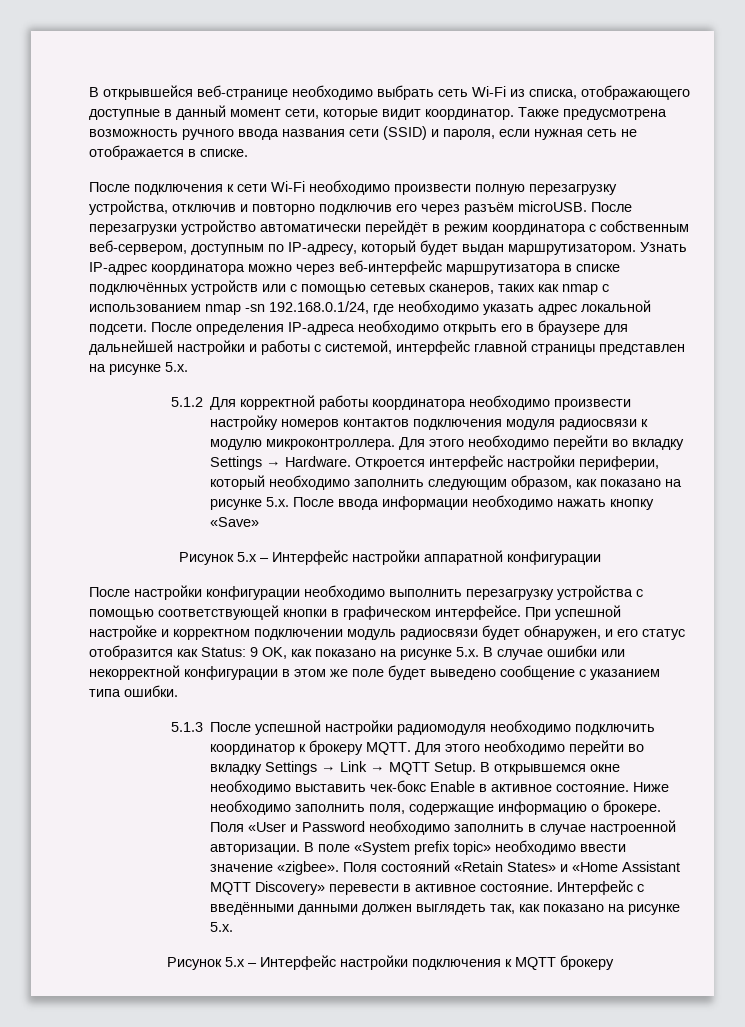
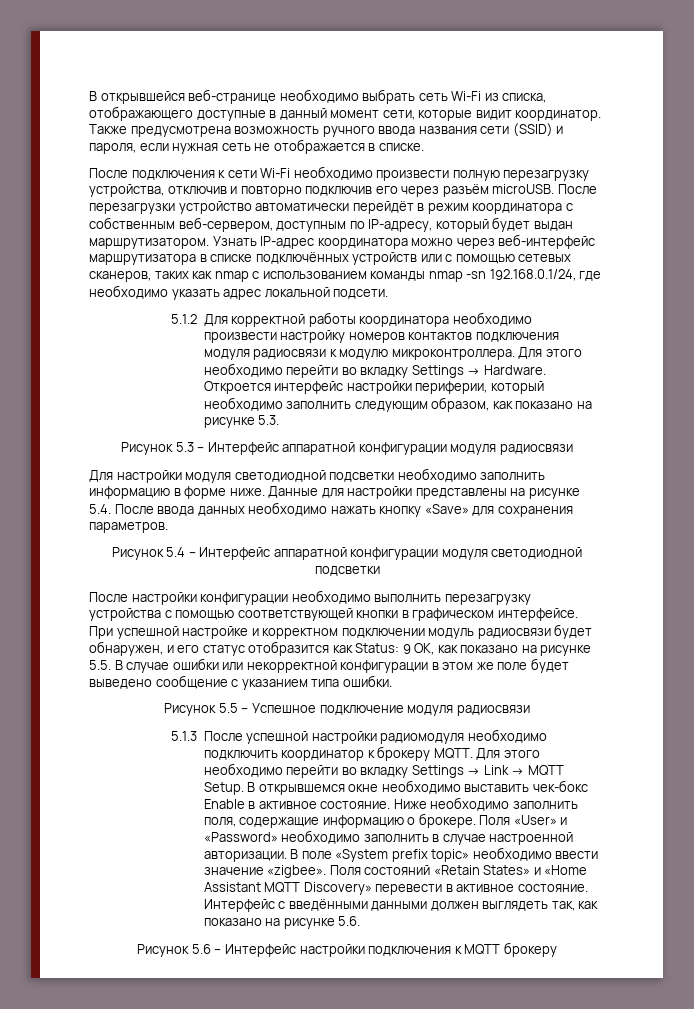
(201, 308) none -> [370,271,426,281] команды
[151,320,628,335] [89,340,685,355] [89,362,188,375] После определения IP-адреса необходимо открыть его в браузере для дальнейшей настройки и работы с системой, интерфейс главной страницы представлен на рисунке 5.х. -> (389, 294) none
[266,497,290,507] 5.х. -> [258,415,280,425] [121,442,573,455] [89,468,546,483] [89,486,580,499] [89,504,111,514] 5.3. // Рисунок 5.3 – Интерфейс аппаратной конфигурации модуля радиосвязи // Для настройки модуля светодиодной подсветки необходимо заполнить информацию в форме ниже. Данные для настройки представлены на рисунке 5.4.
[382,496,469,510] информации -> [197,506,245,516] данных
[178,550,601,565] // Рисунок 5.х – Интерфейс настройки аппаратной конфигурации -> [472,506,573,517] [89,522,168,533] [111,547,583,560] [314,566,380,576] для сохранения параметров. // Рисунок 5.4 – Интерфейс аппаратной конфигурации модуля светодиодной подсветки
[456,647,479,657] 5.х. -> [89,660,111,670] 5.5.
(178, 691) none -> [164,703,530,716] // Рисунок 5.5 – Успешное подключение модуля радиосвязи
[248,821,366,832] «User и Password -> [513,815,568,825] [203,832,278,842] «User» и «Password»
[210,922,234,932] [166,957,245,970] 5.х. // Рисунок 5.х -> [338,916,361,926] [137,944,211,957] 5.6. // Рисунок 5.6

